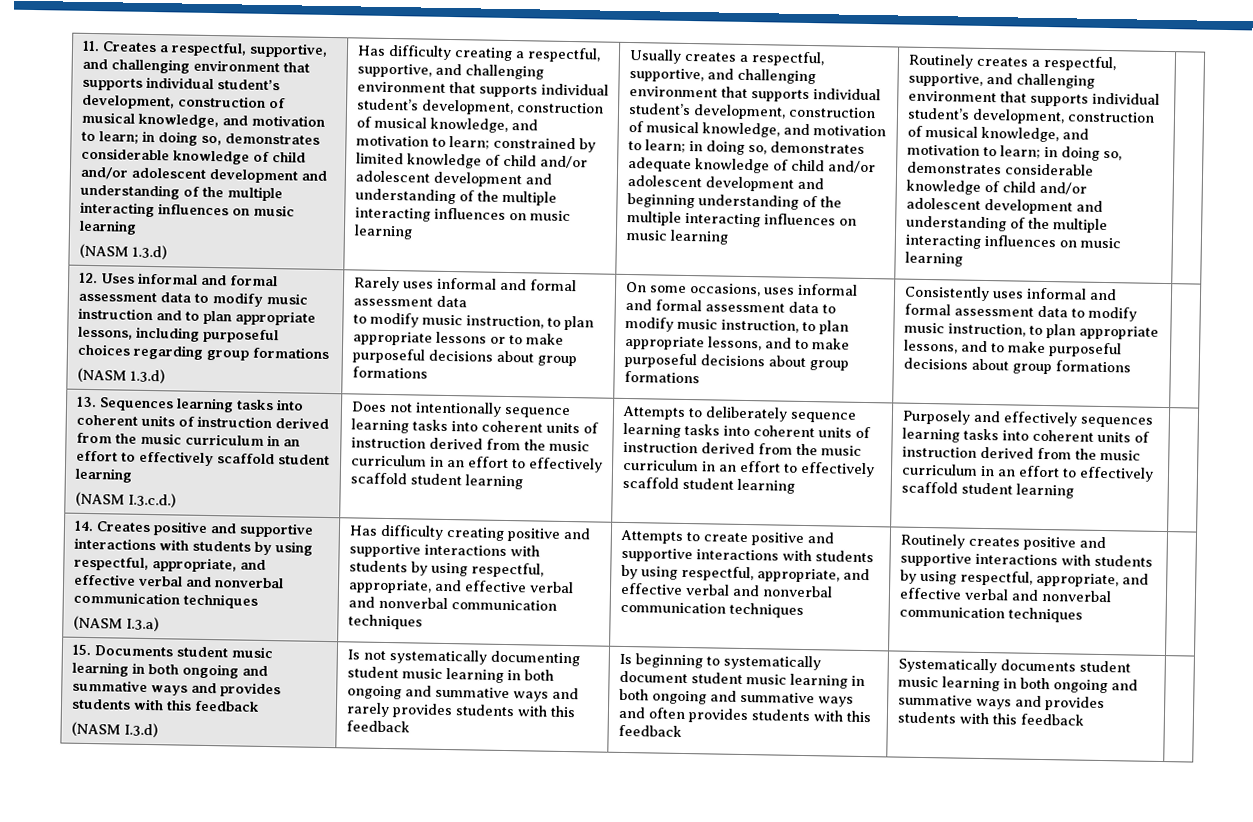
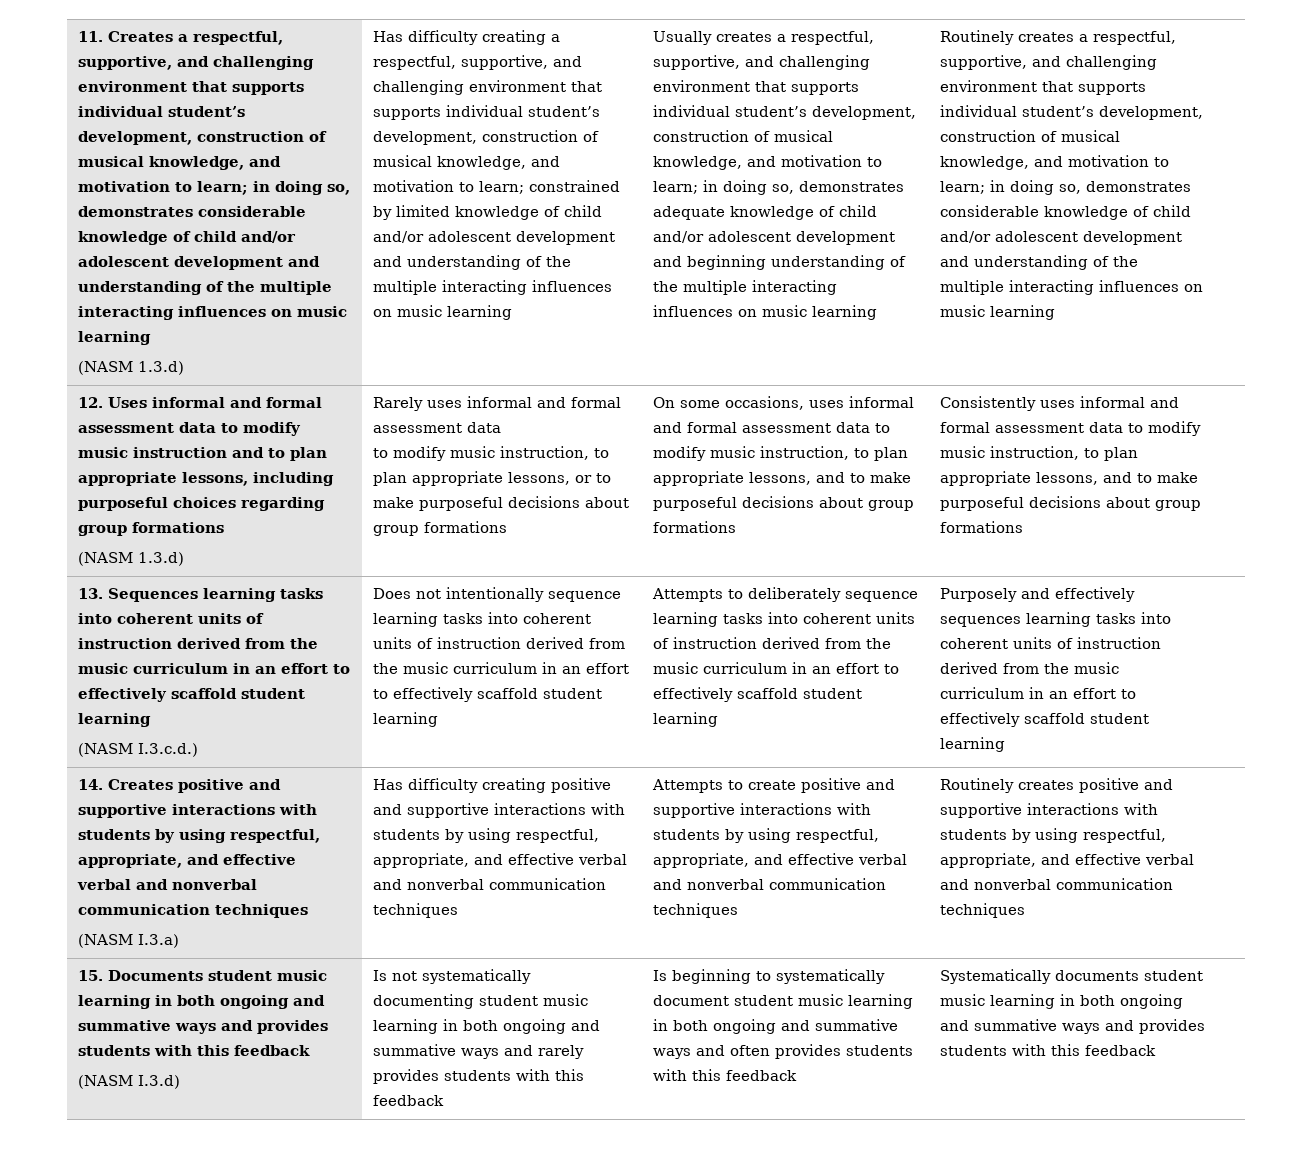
[435,331,487,344] lessons -> [507,472,570,485] lessons,

